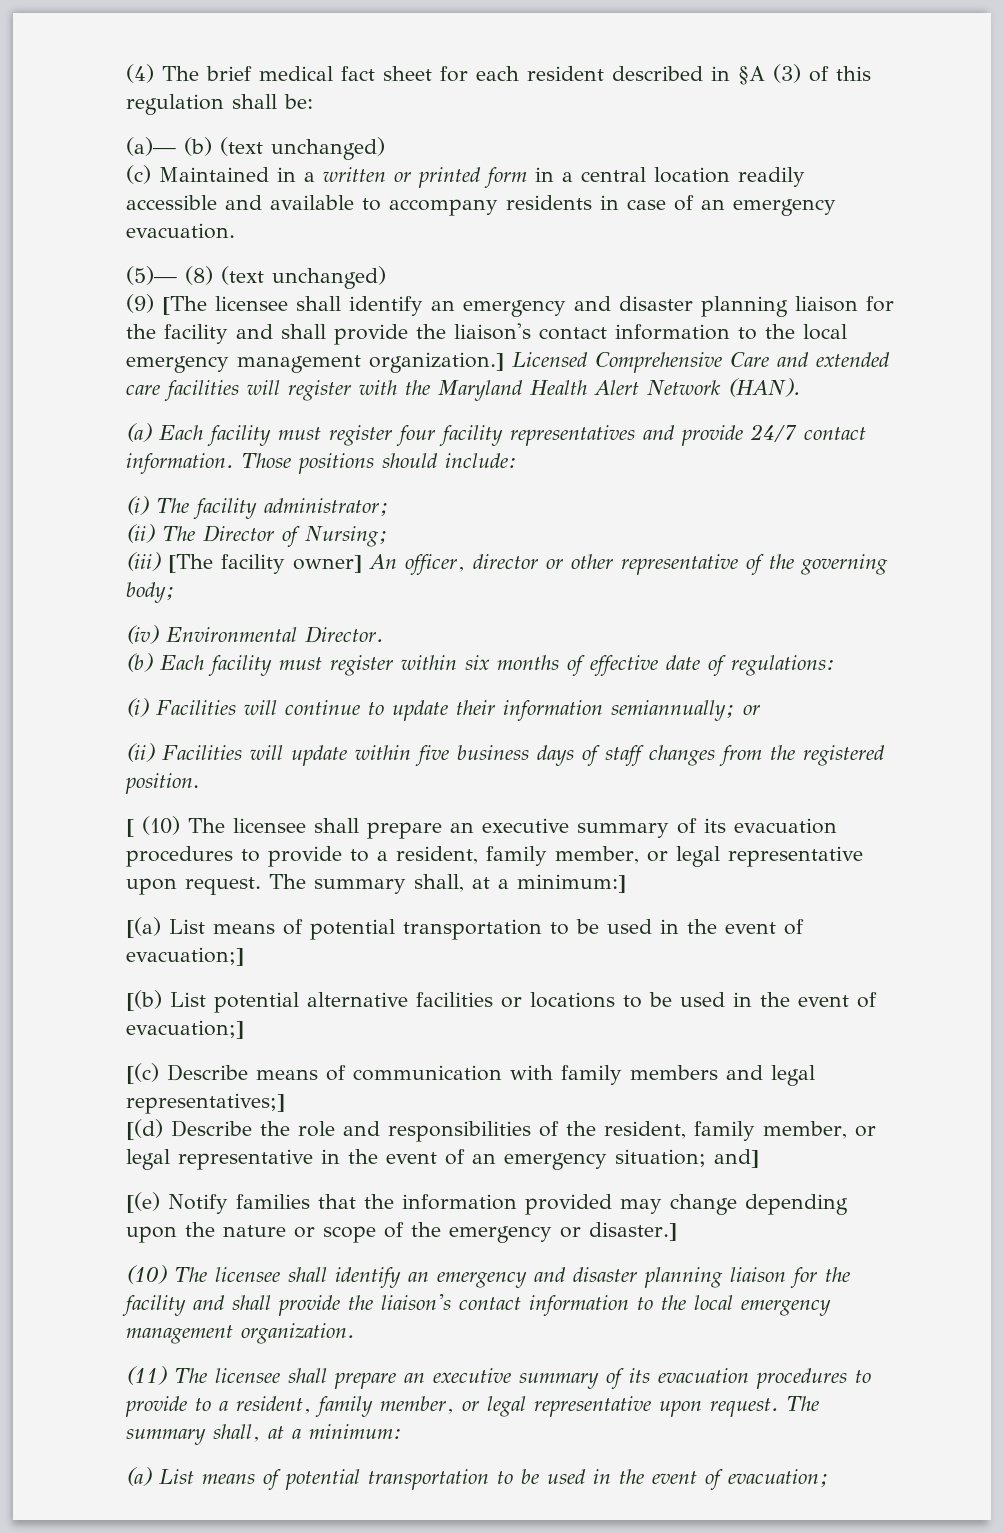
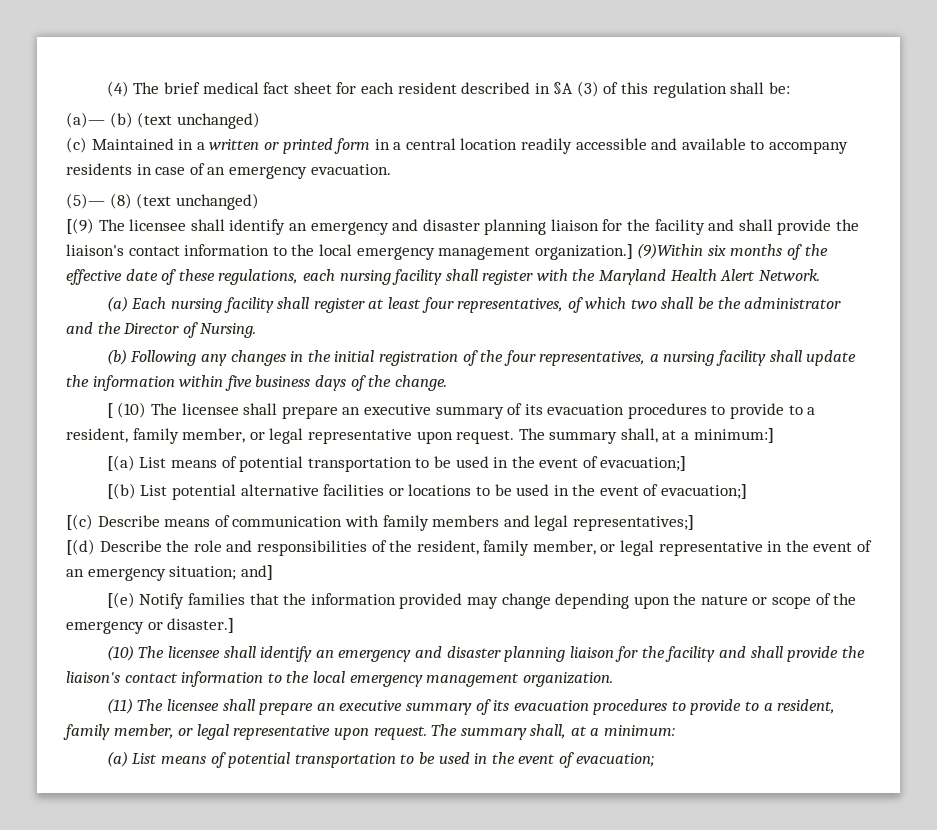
[126,294,207,315] (9) [The -> [66,218,125,234] [(9) The
[512,352,890,373] [126,380,280,401] Licensed Comprehensive Care and extended care facilities will -> [637,243,828,260] [66,269,478,285] (9)Within six months of the effective date of these regulations, each nursing facility shall
[647,378,800,397] Network (HAN). -> [758,269,820,281] Network.
[207,424,866,446] [126,453,517,474] [126,496,389,519] [126,524,388,547] [126,552,888,575] [126,582,175,603] [126,625,383,644] [126,653,835,676] [126,698,760,721] [126,743,347,766] facility must register four facility representatives and provide 24/7 contact information. Those positions should include: // (i) The facility administrator; // (ii) The Director of Nursing; // (iii) [The facility owner] An officer, director or other representative of the governing body; // (iv) Environmental Director. // (b) Each facility must register within six months of effective date of regulations: // (i) Facilities will continue to update their information semiannually; or // (ii) Facilities will update -> [170,297,842,313] [66,322,257,338] [106,349,857,366] [66,375,175,391] nursing facility shall register at least four representatives, of which two shall be the administrator and the Director of Nursing. // (b) Following any changes in the initial registration of the four representatives, a nursing facility shall update the information
[605,745,885,766] [125,773,199,794] staff changes from the registered position. -> [368,375,447,391] the change.

